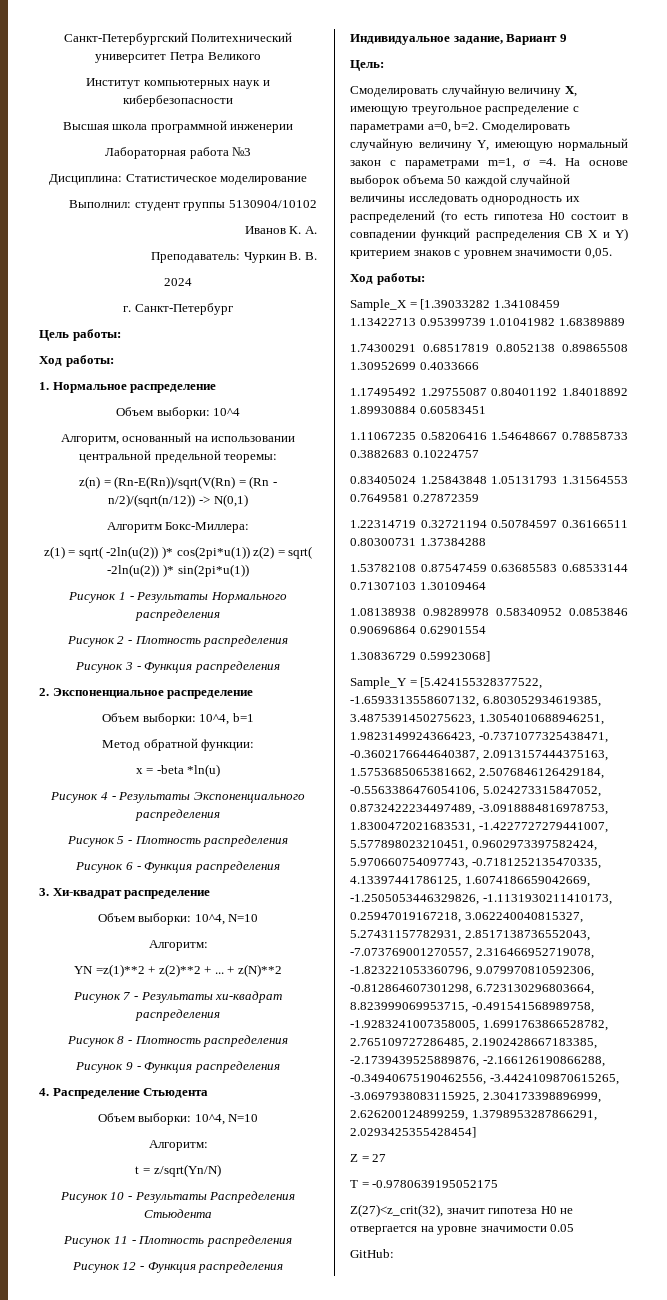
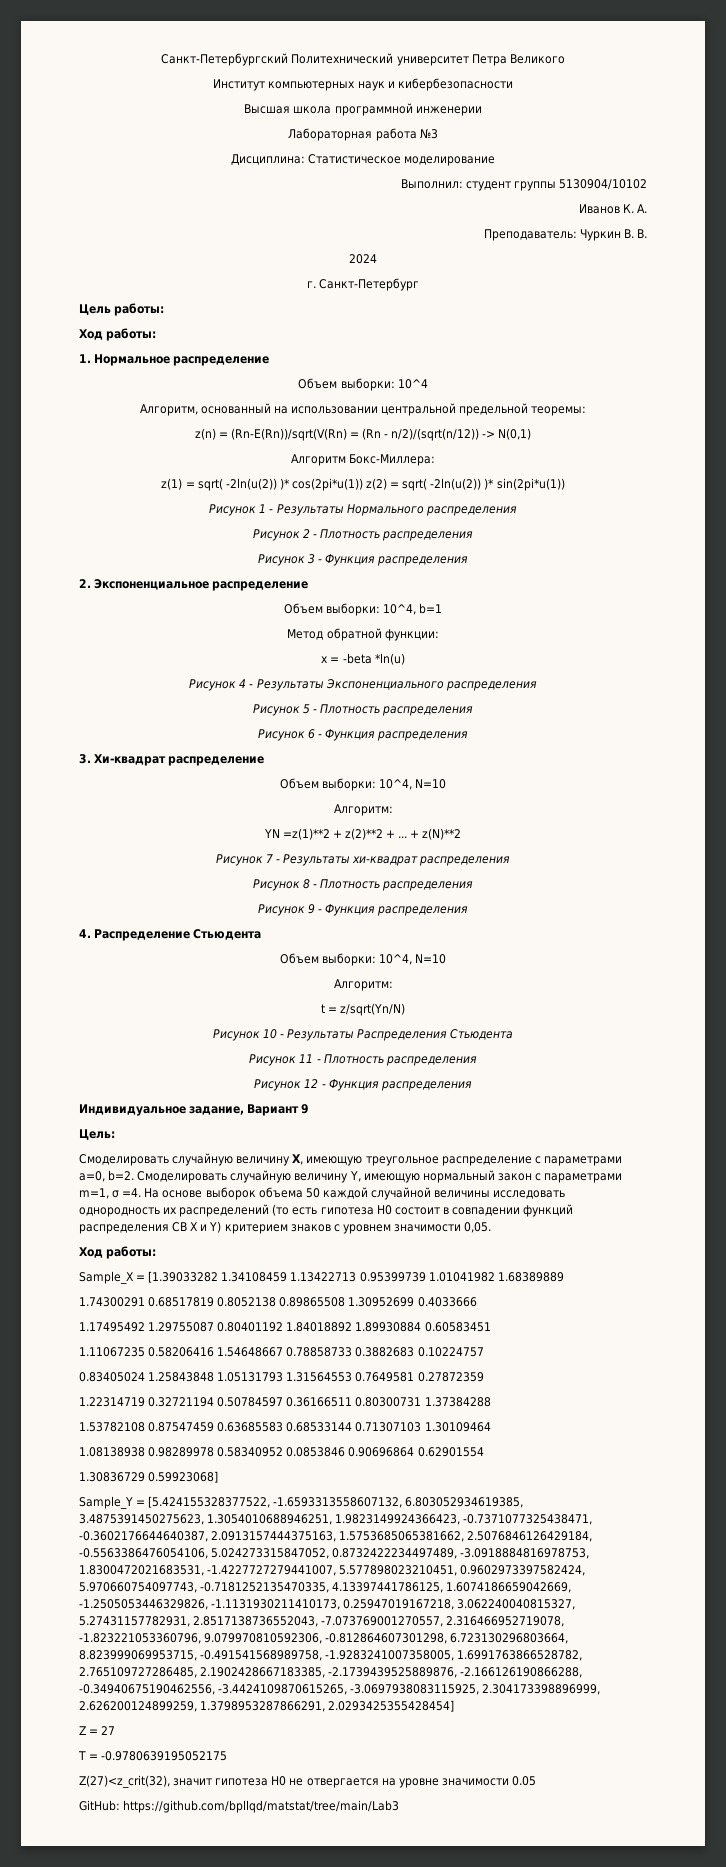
(394, 1253) none -> [123,1800,400,1813] https://github.com/bpllqd/matstat/tree/main/Lab3

